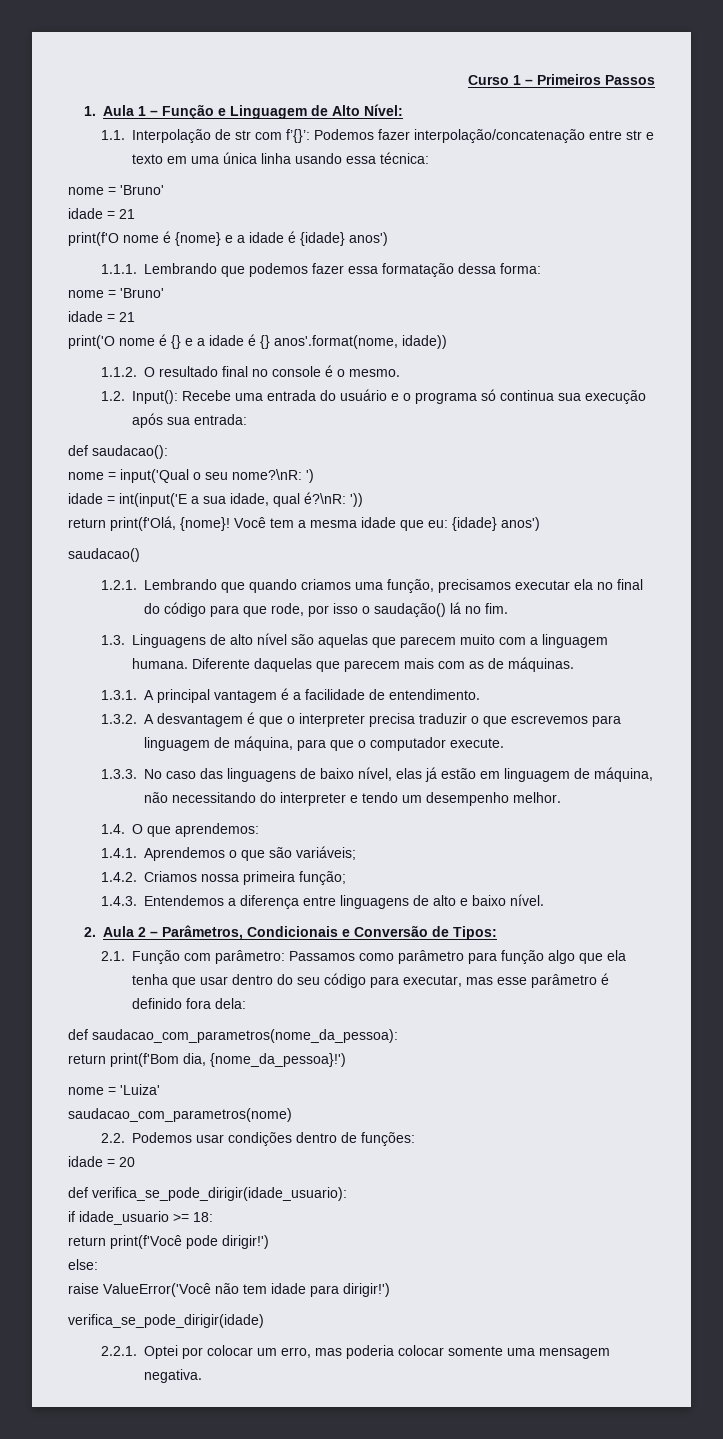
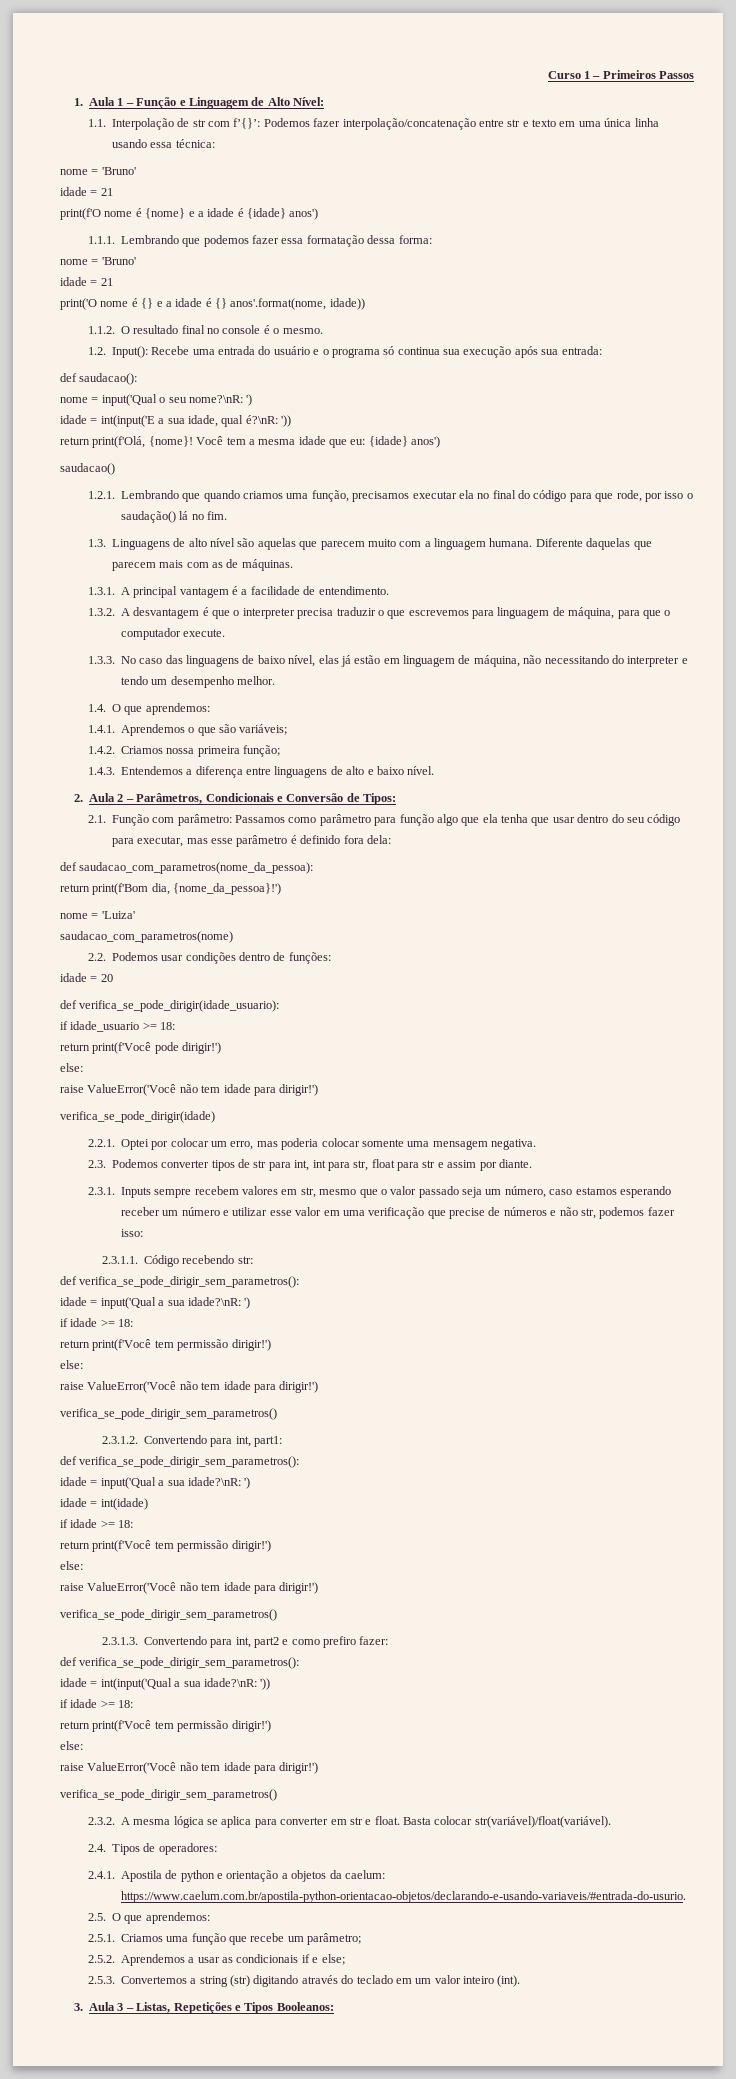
(202, 1376) none -> [87,1159,532,1171] [87,1186,671,1198] [120,1207,675,1219] [120,1229,143,1237] [101,1255,253,1267] [60,1276,300,1288] [60,1297,251,1309] [60,1318,134,1327] [60,1339,271,1351] [60,1360,83,1369] [60,1381,319,1393] [60,1408,277,1420] [101,1435,282,1447] [60,1456,300,1468] [60,1477,251,1489] [60,1498,148,1510] [60,1519,134,1528] [60,1540,271,1552] [60,1561,83,1570] [60,1582,319,1594] [60,1609,277,1621] [101,1636,389,1648] [60,1657,300,1669] [60,1678,271,1690] [60,1699,134,1708] [60,1720,271,1732] [60,1741,83,1750] [60,1762,319,1774] [60,1789,277,1801] [87,1816,611,1828] [87,1843,217,1855] [87,1870,385,1882] [120,1891,686,1903] [87,1912,210,1924] [87,1933,362,1945] [87,1954,345,1966] [87,1975,521,1987] [73,2002,334,2014] // 2.3. Podemos converter tipos de str para int, int para str, float para str e assim por diante. // 2.3.1. Inputs sempre recebem valores em str, mesmo que o valor passado seja um número, caso estamos esperando receber um número e utilizar esse valor em uma verificação que precise de números e não str, podemos fazer isso: // 2.3.1.1. Código recebendo str: // def verifica_se_pode_dirigir_sem_parametros(): // idade = input('Qual a sua idade?\nR: ') // if idade >= 18: // return print(f'Você tem permissão dirigir!') // else: // raise ValueError('Você não tem idade para dirigir!') // verifica_se_pode_dirigir_sem_parametros() // 2.3.1.2. Convertendo para int, part1: // def verifica_se_pode_dirigir_sem_parametros(): // idade = input('Qual a sua idade?\nR: ') // idade = int(idade) // if idade >= 18: // return print(f'Você tem permissão dirigir!') // else: // raise ValueError('Você não tem idade para dirigir!') // verifica_se_pode_dirigir_sem_parametros() // 2.3.1.3. Convertendo para int, part2 e como prefiro fazer: // def verifica_se_pode_dirigir_sem_parametros(): // idade = int(input('Qual a sua idade?\nR: ')) // if idade >= 18: // return print(f'Você tem permissão dirigir!') // else: // raise ValueError('Você não tem idade para dirigir!') // verifica_se_pode_dirigir_sem_parametros() // 2.3.2. A mesma lógica se aplica para converter em str e float. Basta colocar str(variável)/float(variável). // 2.4. Tipos de operadores: // 2.4.1. Apostila de python e orientação a objetos da caelum: https://www.caelum.com.br/apostila-python-orientacao-objetos/declarando-e-usando-variaveis/#entrada-do-usurio. // 2.5. O que aprendemos: // 2.5.1. Criamos uma função que recebe um parâmetro; // 2.5.2. Aprendemos a usar as condicionais if e else; // 2.5.3. Convertemos a string (str) digitando através do teclado em um valor inteiro (int). // 3. Aula 3 – Listas, Repetições e Tipos Booleanos:

